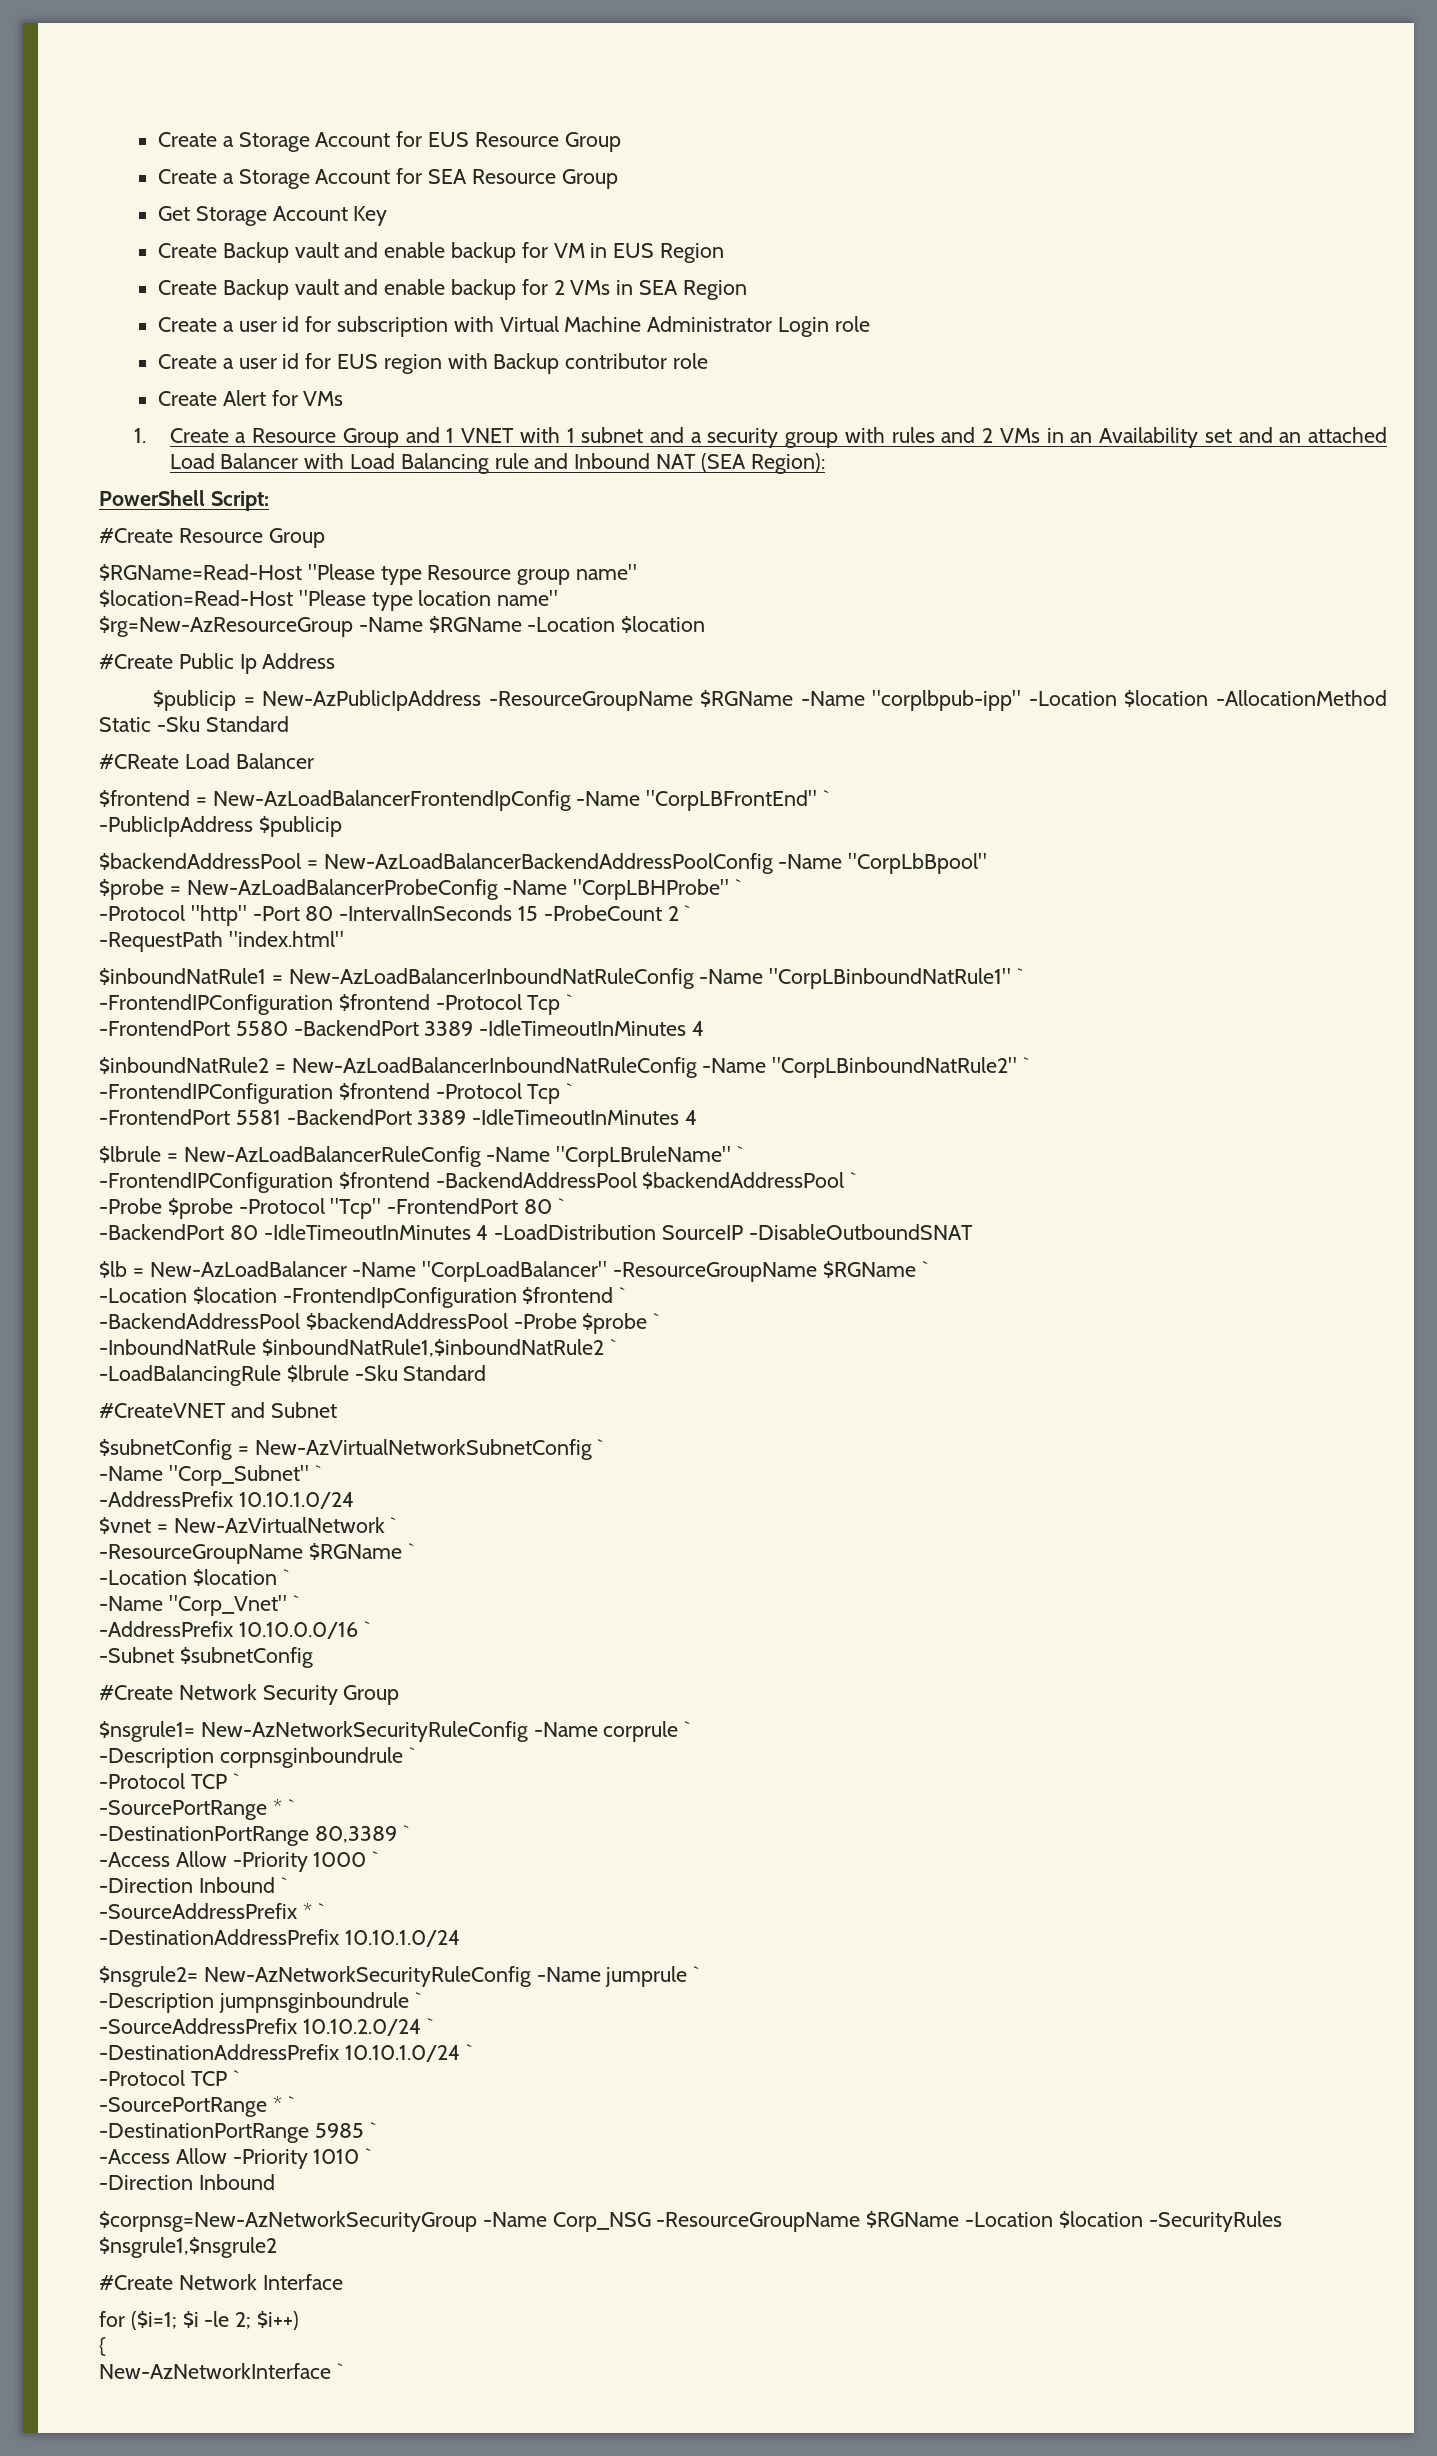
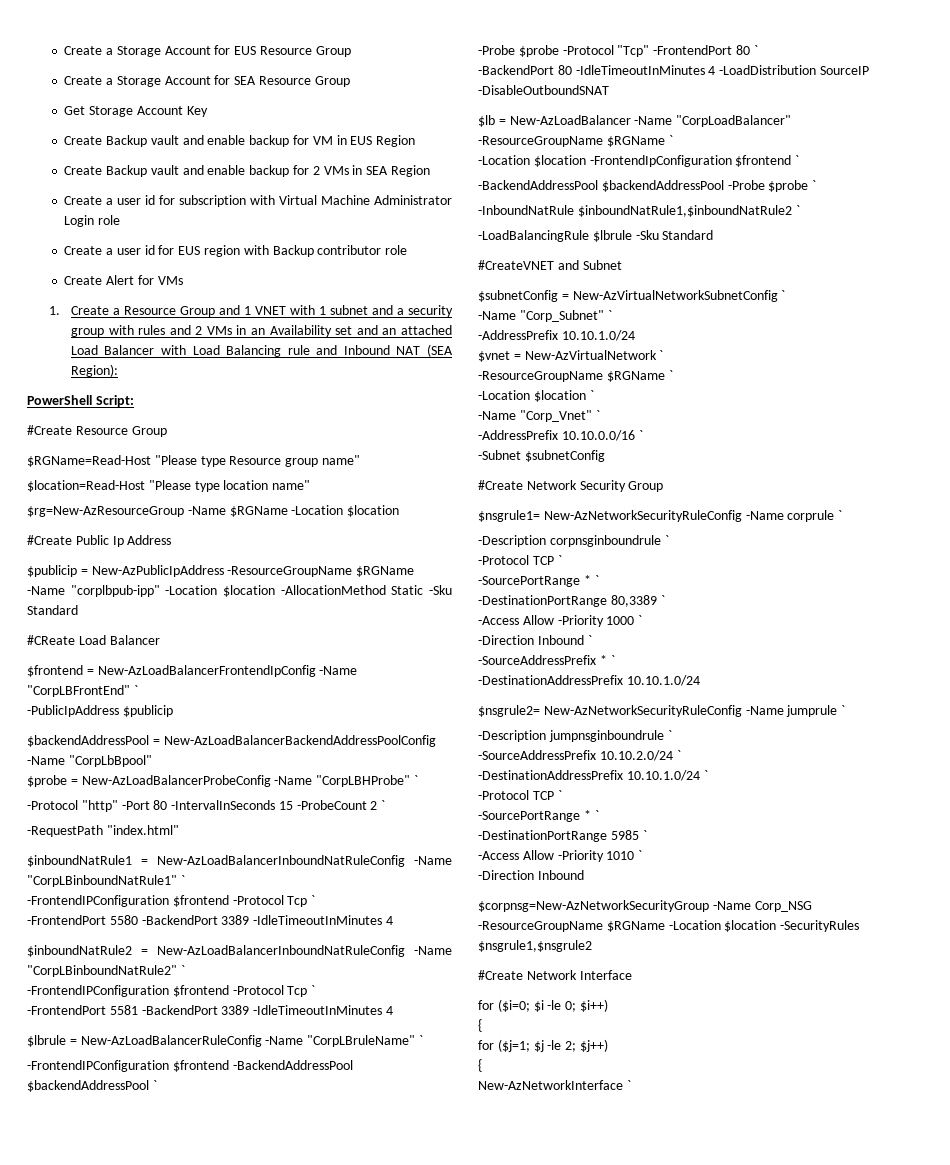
[130,2311,177,2330] ($i=1; -> [497,999,530,1012] ($i=0;
[235,2311,300,2330] 2; $i++) -> [565,999,608,1012] [478,1019,482,1032] [478,1039,608,1052] 0; $i++) // { // for ($j=1; $j -le 2; $j++)

